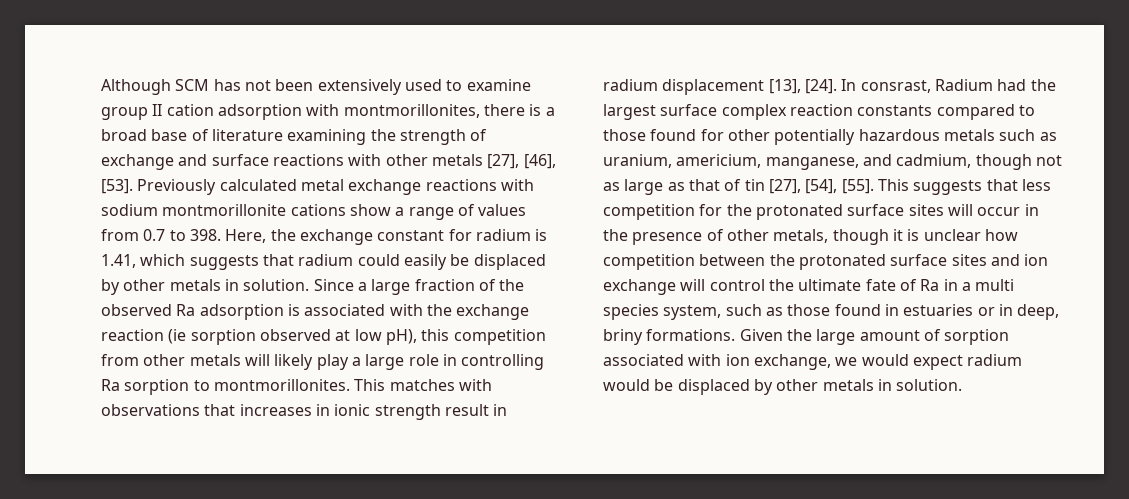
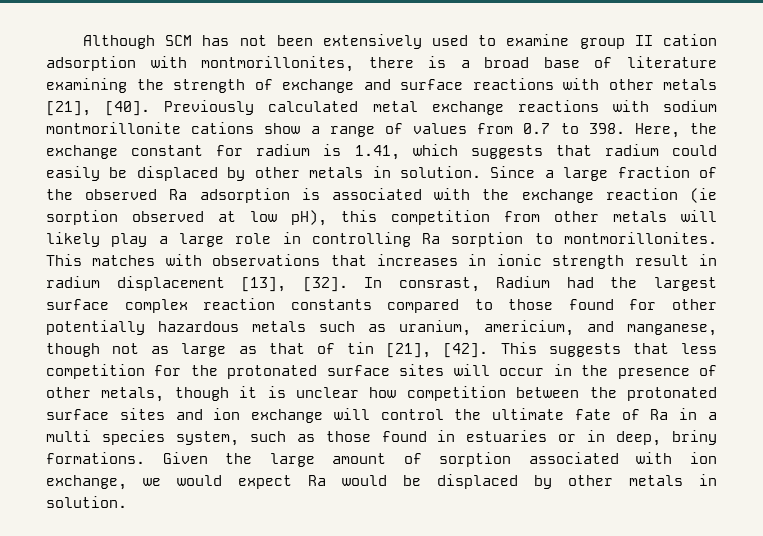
[487,154,556,169] [101,179,133,194] [27], [46], [53]. -> [46,101,151,116] [21], [40].
[804,79,837,94] [24]. -> [302,277,348,292] [32].
[765,154,972,170] manganese, and cadmium, -> [587,321,717,336] and manganese,
[768,179,874,194] [27], [54], [55]. -> [386,343,489,358] [21], [42].
[967,354,1023,366] radium -> [308,475,326,486] Ra

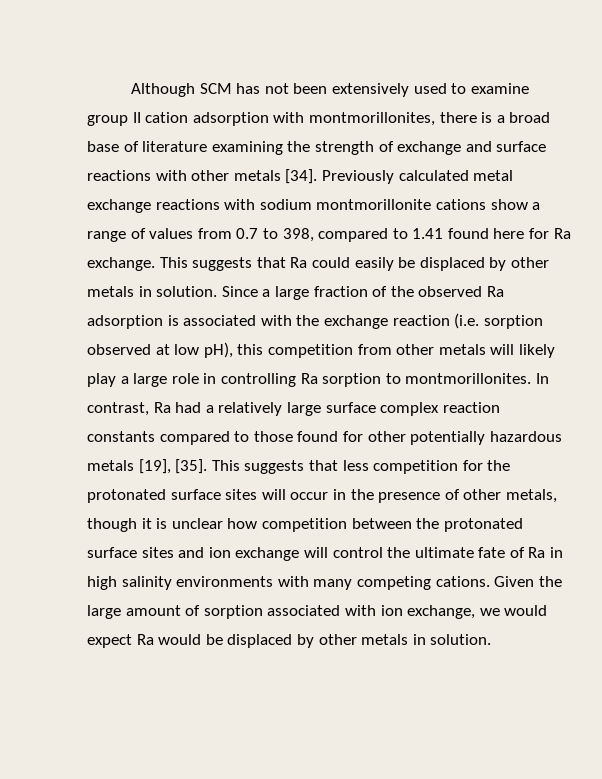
[46,101,151,116] [21], [40]. -> [285,169,318,184] [34].
[588,123,717,138] [46,144,659,160] 398. Here, the exchange constant for radium is 1.41, which suggests that radium -> [282,228,571,242] [87,257,308,271] 398, compared to 1.41 found here for Ra exchange. This suggests that Ra
[690,188,717,203] (ie -> [454,313,480,329] (i.e.
[46,254,717,269] [46,276,717,292] This matches with observations that increases in ionic strength result in radium displacement [13], [32]. In consrast, Radium had the largest -> [535,373,549,384] [87,402,321,416] In contrast, Ra had a relatively large
[319,320,717,336] [46,342,489,358] such as uranium, americium, and manganese, though not as large as that of tin [21], [42]. -> [138,459,208,474] [19], [35].
[707,412,717,420] [46,430,717,446] [46,452,145,464] a multi species system, such as those found in estuaries or in deep, briny formations. -> [87,576,490,590] high salinity environments with many competing cations.

